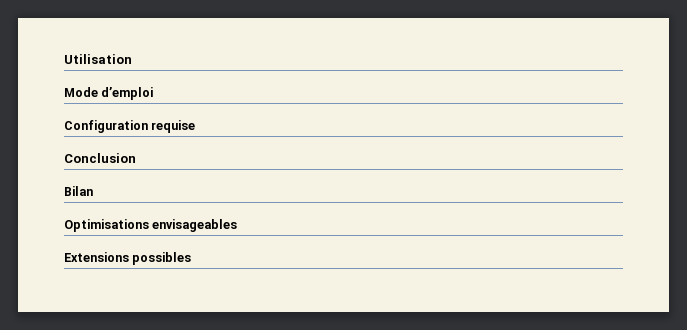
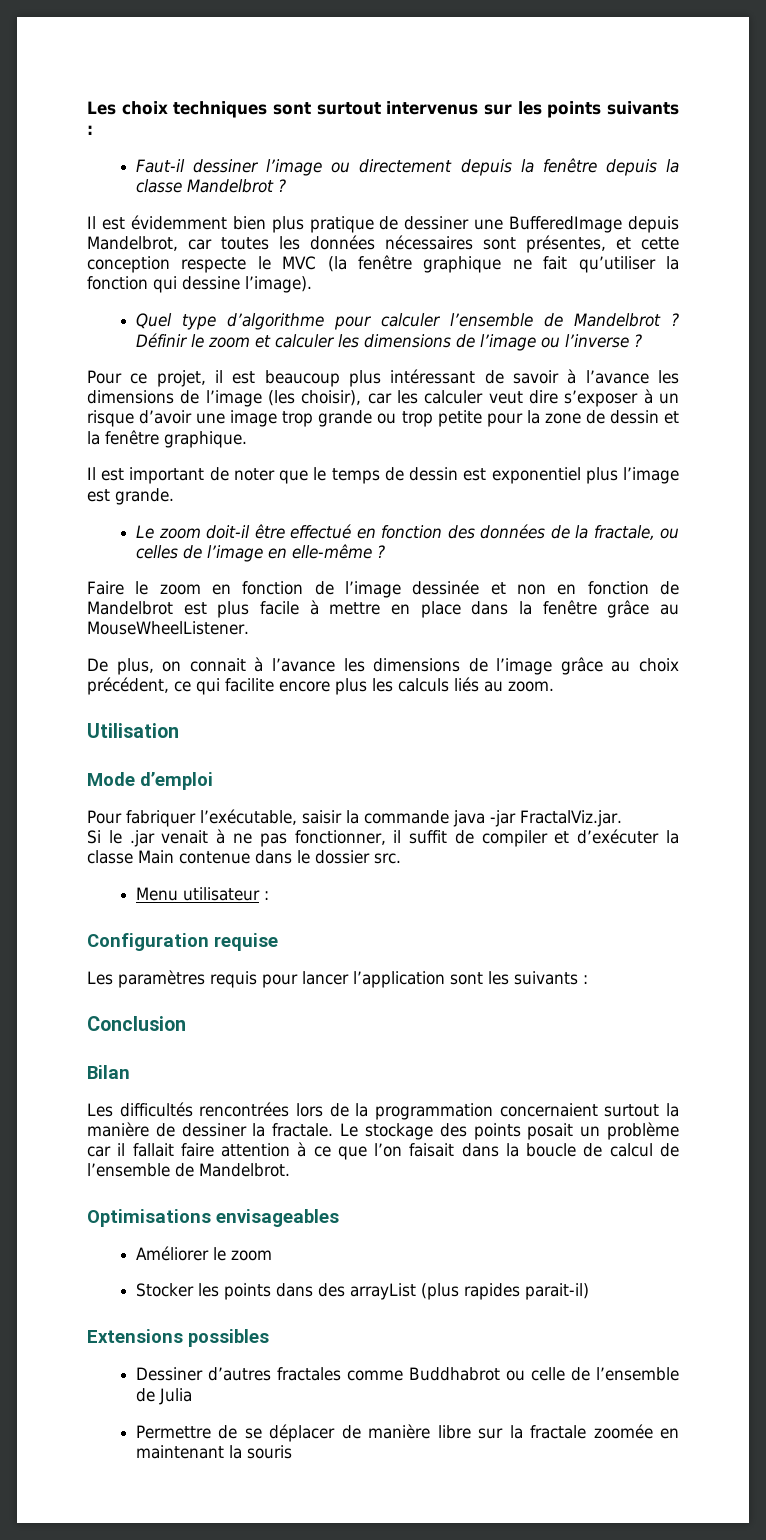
[64,54,132,64] [64,87,154,100] [64,120,196,133] [64,153,136,163] [64,186,93,196] [64,219,238,232] [64,252,192,265] Utilisation // Mode d’emploi // Configuration requise // Conclusion // Bilan // Optimisations envisageables // Extensions possibles -> [87,101,679,118] [87,125,93,135] [136,158,679,176] [136,179,287,193] [87,215,679,233] [87,235,679,253] [87,255,679,273] [87,276,312,293] [136,313,679,330] [136,333,643,351] [87,369,679,387] [87,389,679,407] [87,410,679,427] [87,430,247,448] [87,467,679,484] [87,488,174,505] [136,524,679,540] [136,544,386,562] [87,580,680,598] [87,600,679,618] [87,621,249,635] [87,657,679,675] [87,677,554,695] [87,723,179,738] [87,772,213,790] [87,809,622,827] [87,829,679,847] [87,850,401,864] [136,887,270,901] [87,933,278,951] [87,970,588,988] [87,1016,186,1031] [87,1065,130,1079] [87,1102,679,1120] [87,1122,679,1140] [87,1142,679,1160] [87,1163,290,1177] [87,1209,339,1227] [136,1246,273,1261] [136,1283,590,1300] [87,1329,269,1347] [136,1367,679,1381] [136,1388,193,1405] [136,1424,680,1442] [136,1445,293,1459] Les choix techniques sont surtout intervenus sur les points suivants : // Faut-il dessiner l’image ou directement depuis la fenêtre depuis la classe Mandelbrot ? // Il est évidemment bien plus pratique de dessiner une BufferedImage depuis Mandelbrot, car toutes les données nécessaires sont présentes, et cette conception respecte le MVC (la fenêtre graphique ne fait qu’utiliser la fonction qui dessine l’image). // Quel type d’algorithme pour calculer l’ensemble de Mandelbrot ? Définir le zoom et calculer les dimensions de l’image ou l’inverse ? // Pour ce projet, il est beaucoup plus intéressant de savoir à l’avance les dimensions de l’image (les choisir), car les calculer veut dire s’exposer à un risque d’avoir une image trop grande ou trop petite pour la zone de dessin et la fenêtre graphique. // Il est important de noter que le temps de dessin est exponentiel plus l’image est grande. // Le zoom doit-il être effectué en fonction des données de la fractale, ou celles de l’image en elle-même ? // Faire le zoom en fonction de l’image dessinée et non en fonction de Mandelbrot est plus facile à mettre en place dans la fenêtre grâce au MouseWheelListener. // De plus, on connait à l’avance les dimensions de l’image grâce au choix précédent, ce qui facilite encore plus les calculs liés au zoom. // Utilisation // Mode d’emploi // Pour fabriquer l’exécutable, saisir la commande java -jar FractalViz.jar. // Si le .jar venait à ne pas fonctionner, il suffit de compiler et d’exécuter la classe Main contenue dans le dossier src. // Menu utilisateur : // Configuration requise // Les paramètres requis pour lancer l’application sont les suivants : // Conclusion // Bilan // Les difficultés rencontrées lors de la programmation concernaient surtout la manière de dessiner la fractale. Le stockage des points posait un problème car il fallait faire attention à ce que l’on faisait dans la boucle de calcul de l’ensemble de Mandelbrot. // Optimisations envisageables // Améliorer le zoom // Stocker les points dans des arrayList (plus rapides parait-il) // Extensions possibles // Dessiner d’autres fractales comme Buddhabrot ou celle de l’ensemble de Julia // Permettre de se déplacer de manière libre sur la fractale zoomée en maintenant la souris

